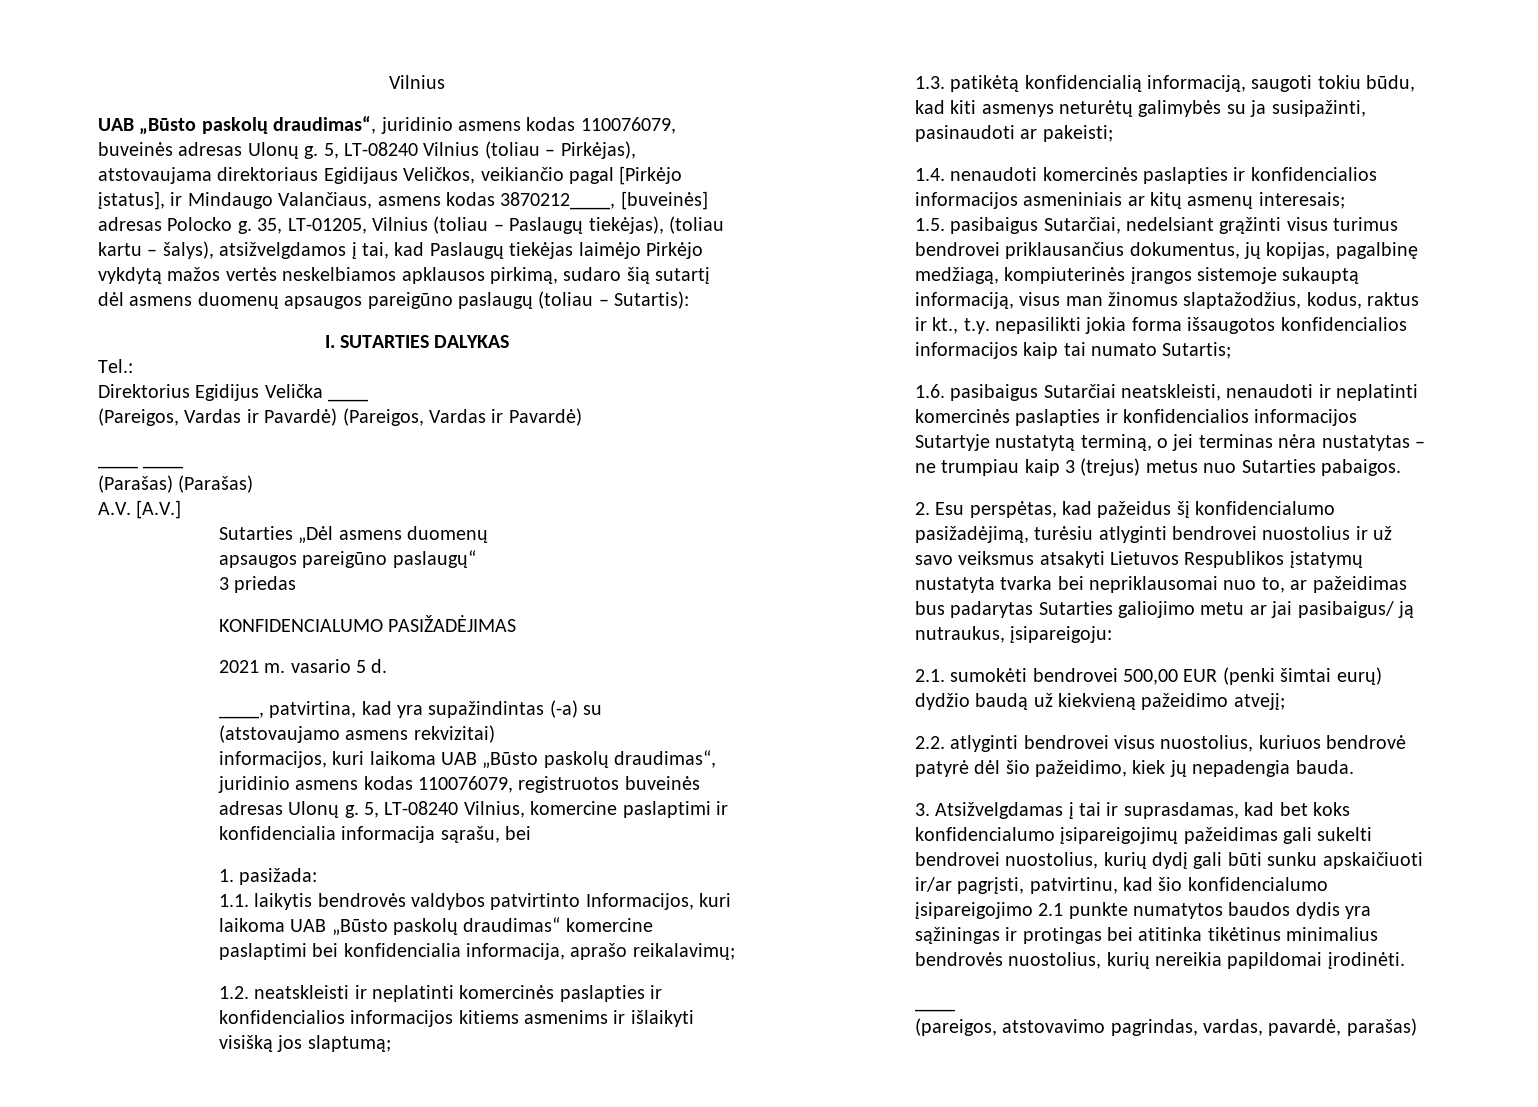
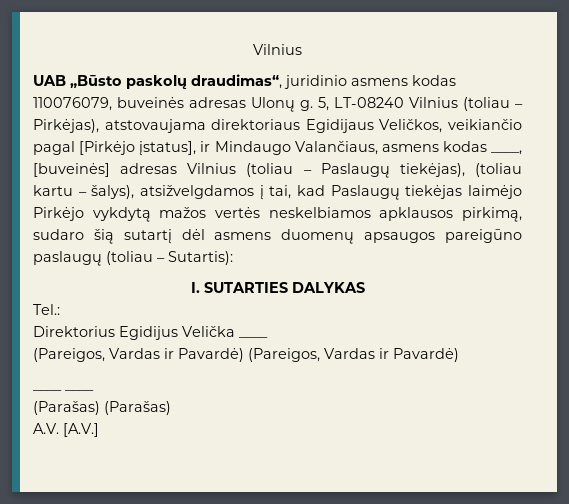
[500,192,616,210] 3870212____, -> [491,150,522,155] ____,
[167,217,367,234] Polocko g. 35, LT-01205, -> (178, 168) none
[218,526,488,544] [218,550,476,568] [218,576,297,593] [218,615,517,632] [218,659,388,673] [218,700,603,719] [218,725,495,743] [218,750,717,769] [217,776,700,793] [218,801,728,818] [218,826,531,843] [218,868,318,885] [218,893,732,910] [218,917,653,936] [218,943,735,960] [218,985,663,1002] [218,1010,694,1027] [218,1035,391,1052] [914,75,1416,92] [914,100,1366,117] [914,125,1113,142] [914,167,1377,184] [914,192,1345,209] [914,217,1399,234] [914,242,1418,259] [914,267,1360,284] [914,292,1420,309] [914,317,1407,334] [914,342,1232,359] [914,384,1419,401] [914,409,1358,426] [914,434,1425,451] [914,458,1401,476] [914,501,1336,518] [914,526,1393,543] [914,551,1363,568] [914,576,1407,593] [914,601,1414,618] [914,626,1113,643] [914,667,1382,685] [914,693,1285,710] [914,735,1407,752] [914,760,1354,777] [914,802,1350,819] [914,827,1373,844] [914,852,1423,869] [914,877,1328,894] [914,902,1372,919] [914,927,1379,944] [914,952,1405,969] [914,1008,955,1012] [914,1018,1417,1036] // Sutarties „Dėl asmens duomenų // apsaugos pareigūno paslaugų“ // 3 priedas // KONFIDENCIALUMO PASIŽADĖJIMAS // 2021 m. vasario 5 d. // ____, patvirtina, kad yra supažindintas (-a) su // (atstovaujamo asmens rekvizitai) // informacijos, kuri laikoma UAB „Būsto paskolų draudimas“, juridinio asmens kodas 110076079, registruotos buveinės adresas Ulonų g. 5, LT-08240 Vilnius, komercine paslaptimi ir konfidencialia informacija sąrašu, bei // 1. pasižada: // 1.1. laikytis bendrovės valdybos patvirtinto Informacijos, kuri laikoma UAB „Būsto paskolų draudimas“ komercine paslaptimi bei konfidencialia informacija, aprašo reikalavimų; // 1.2. neatskleisti ir neplatinti komercinės paslapties ir konfidencialios informacijos kitiems asmenims ir išlaikyti visišką jos slaptumą; // 1.3. patikėtą konfidencialią informaciją, saugoti tokiu būdu, kad kiti asmenys neturėtų galimybės su ja susipažinti, pasinaudoti ar pakeisti; // 1.4. nenaudoti komercinės paslapties ir konfidencialios informacijos asmeniniais ar kitų asmenų interesais; // 1.5. pasibaigus Sutarčiai, nedelsiant grąžinti visus turimus bendrovei priklausančius dokumentus, jų kopijas, pagalbinę medžiagą, kompiuterinės įrangos sistemoje sukauptą informaciją, visus man žinomus slaptažodžius, kodus, raktus ir kt., t.y. nepasilikti jokia forma išsaugotos konfidencialios informacijos kaip tai numato Sutartis; // 1.6. pasibaigus Sutarčiai neatskleisti, nenaudoti ir neplatinti komercinės paslapties ir konfidencialios informacijos Sutartyje nustatytą terminą, o jei terminas nėra nustatytas – ne trumpiau kaip 3 (trejus) metus nuo Sutarties pabaigos. // 2. Esu perspėtas, kad pažeidus šį konfidencialumo pasižadėjimą, turėsiu atlyginti bendrovei nuostolius ir už savo veiksmus atsakyti Lietuvos Respublikos įstatymų nustatyta tvarka bei nepriklausomai nuo to, ar pažeidimas bus padarytas Sutarties galiojimo metu ar jai pasibaigus/ ją nutraukus, įsipareigoju: // 2.1. sumokėti bendrovei 500,00 EUR (penki šimtai eurų) dydžio baudą už kiekvieną pažeidimo atvejį; // 2.2. atlyginti bendrovei visus nuostolius, kuriuos bendrovė patyrė dėl šio pažeidimo, kiek jų nepadengia bauda. // 3. Atsižvelgdamas į tai ir suprasdamas, kad bet koks konfidencialumo įsipareigojimų pažeidimas gali sukelti bendrovei nuostolius, kurių dydį gali būti sunku apskaičiuoti ir/ar pagrįsti, patvirtinu, kad šio konfidencialumo įsipareigojimo 2.1 punkte numatytos baudos dydis yra sąžiningas ir protingas bei atitinka tikėtinus minimalius bendrovės nuostolius, kurių nereikia papildomai įrodinėti. // ____ // (pareigos, atstovavimo pagrindas, vardas, pavardė, parašas) -> (99, 430) none

